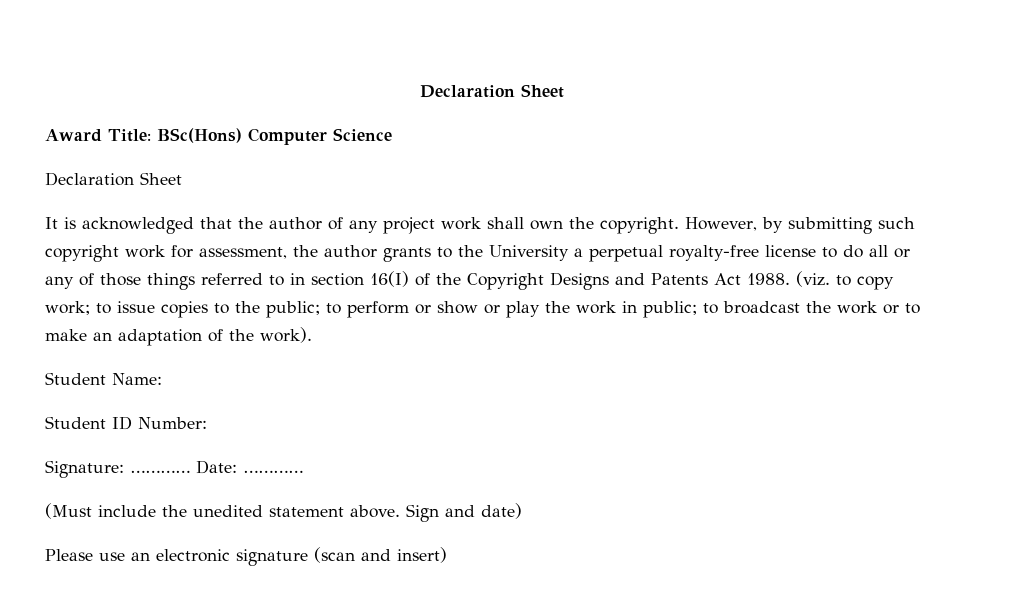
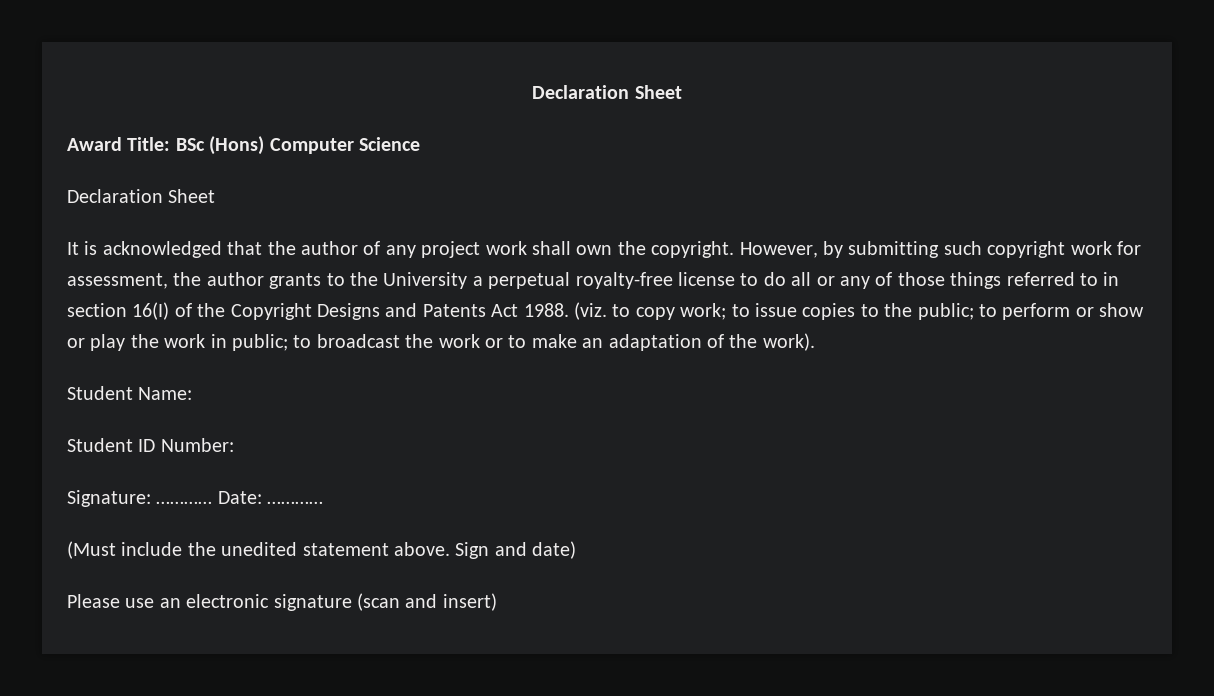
[156,128,242,143] BSc(Hons) -> [175,136,265,155] BSc (Hons)

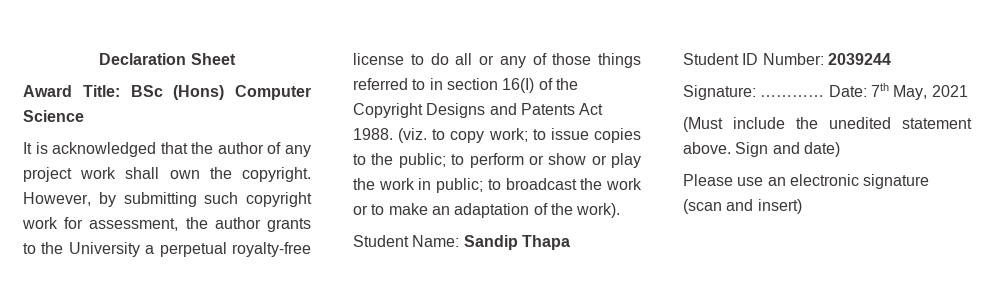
[67,189,216,203] // Declaration Sheet -> (84, 116) none
(193, 393) none -> [463,235,570,250] Sandip Thapa
(234, 445) none -> [827,53,891,65] 2039244
[267,501,324,504] ………… -> [870,83,968,100] 7th May, 2021

